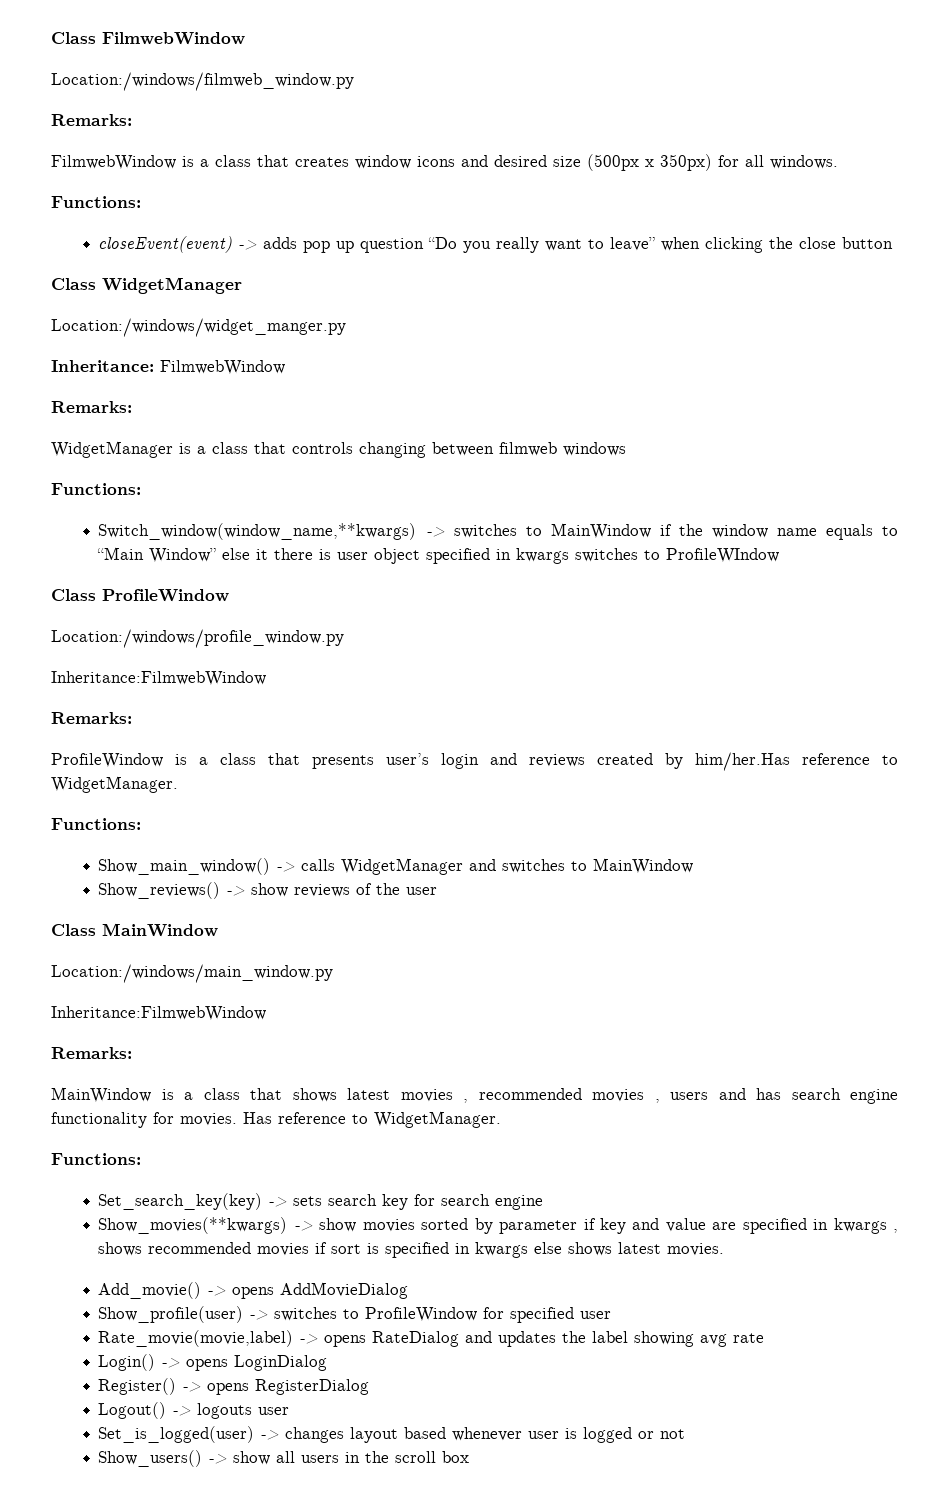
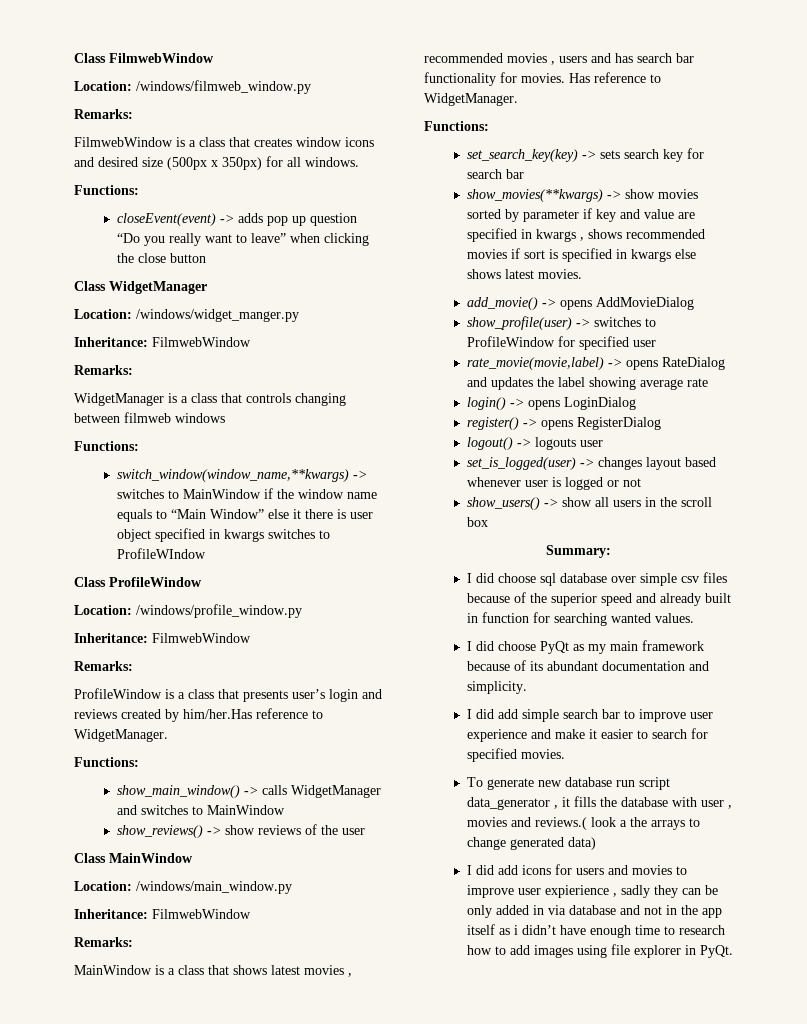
[51,72,354,91] Location:/windows/filmweb_window.py -> [74,80,311,94] Location: /windows/filmweb_window.py
[51,318,346,337] Location:/windows/widget_manger.py -> [74,309,299,322] Location: /windows/widget_manger.py
[98,523,417,540] Switch_window(window_name,**kwargs) -> [116,469,349,482] switch_window(window_name,**kwargs)
[51,629,344,648] [51,671,266,686] Location:/windows/profile_window.py // Inheritance:FilmwebWindow -> [74,604,302,618] [74,633,251,643] Location: /windows/profile_window.py // Inheritance: FilmwebWindow
[98,858,271,875] Show_main_window() -> [116,785,240,798] show_main_window()
[98,882,221,899] Show_reviews() -> [116,825,203,838] show_reviews()
[51,964,333,983] [51,1006,266,1021] Location:/windows/main_window.py // Inheritance:FilmwebWindow -> [74,881,292,894] [74,909,251,919] Location: /windows/main_window.py // Inheritance: FilmwebWindow
[850,1089,898,1104] engine -> [676,53,694,63] bar
[98,1193,263,1210] Set_search_key(key) -> [466,149,578,162] set_search_key(key)
[495,1195,544,1210] [98,1217,288,1234] engine // Show_movies(**kwargs) -> [505,169,524,179] [466,189,603,202] bar // show_movies(**kwargs)
[98,1282,202,1299] Add_movie() -> [466,297,538,310] add_movie()
[98,1306,244,1323] Show_profile(user) -> [466,316,572,330] show_profile(user)
[98,1330,294,1347] Rate_movie(movie,label) -> [466,357,604,370] rate_movie(movie,label)
[700,1334,728,1347] avg -> [639,379,683,390] average
[98,1354,156,1371] Login() -> [466,397,506,410] login()
[98,1378,177,1395] Register() -> [466,417,519,430] register()
[98,1402,167,1419] Logout() -> [466,437,513,450] logout()
[98,1426,255,1443] Set_is_logged(user) -> [466,457,576,470] set_is_logged(user)
[98,1450,203,1467] Show_users() -> [466,497,540,510] show_users()
(470, 1457) none -> [546,545,611,558] [466,572,727,586] [466,592,731,606] [466,612,694,626] [466,640,704,654] [466,660,709,671] [466,681,527,694] [466,709,713,722] [466,728,708,742] [466,748,565,762] [466,777,670,790] [466,796,732,810] [466,817,700,830] [466,837,596,850] [466,864,687,875] [466,885,718,898] [466,905,722,918] [466,924,725,938] [466,944,733,958] // Summary: // I did choose sql database over simple csv files because of the superior speed and already built in function for searching wanted values. // I did choose PyQt as my main framework because of its abundant documentation and simplicity. // I did add simple search bar to improve user experience and make it easier to search for specified movies. // To generate new database run script data_generator , it fills the database with user , movies and reviews.( look a the arrays to change generated data) // I did add icons for users and movies to improve user expierience , sadly they can be only added in via database and not in the app itself as i didn’t have enough time to research how to add images using file explorer in PyQt.

